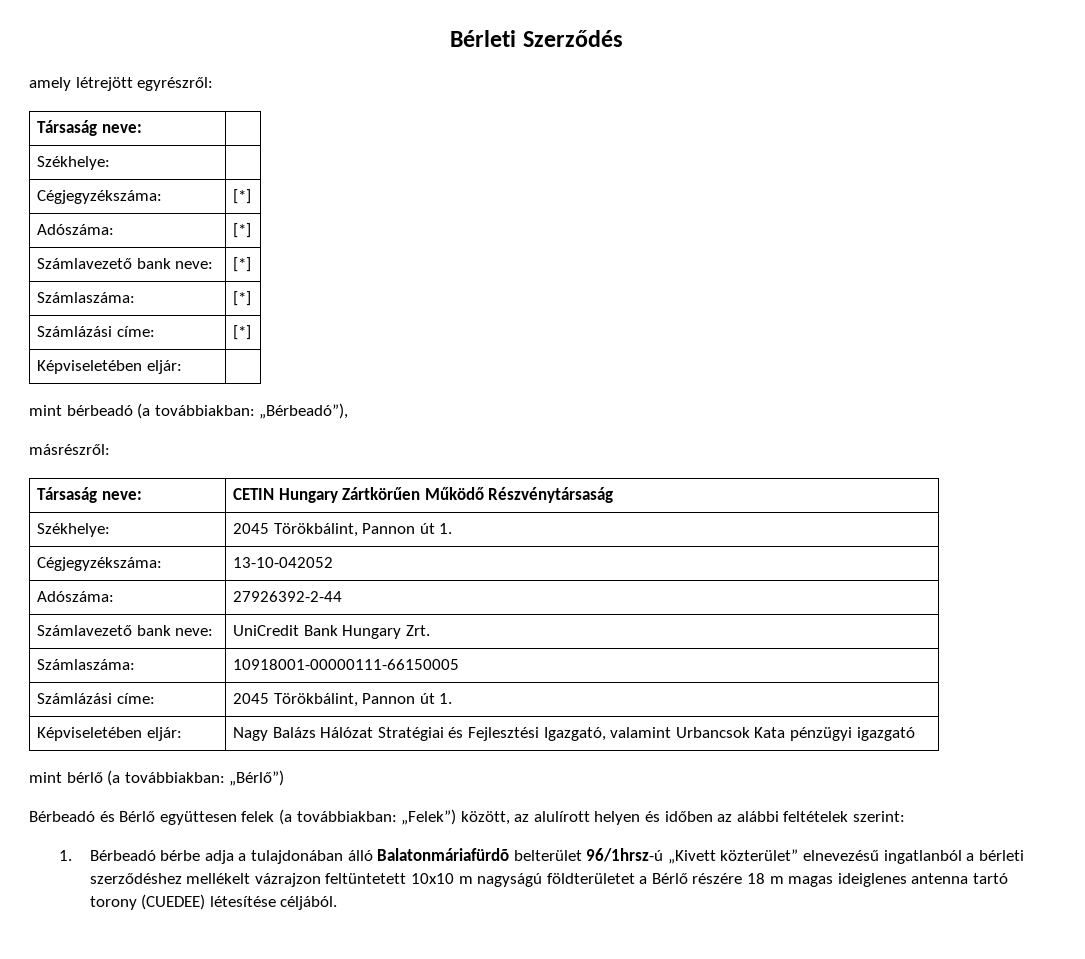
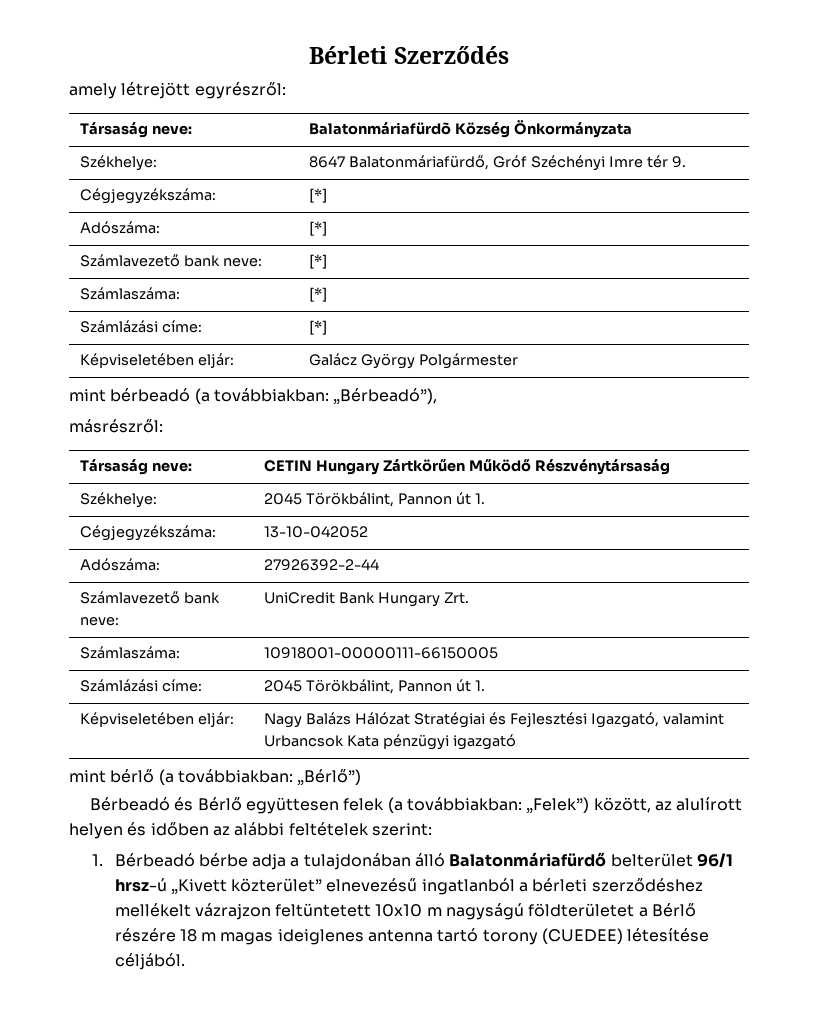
[37,156,111,170] // Székhelye: | -> [309,120,633,138] [80,155,158,171] [309,155,686,171] Balatonmáriafürdõ Község Önkormányzata // Székhelye: | 8647 Balatonmáriafürdő, Gróf Széchényi Imre tér 9.
(182, 367) none -> [309,353,519,369] Galácz György Polgármester
[377,848,664,862] Balatonmáriafürdõ belterület 96/1hrsz-ú -> [449,852,734,867] [114,878,167,892] Balatonmáriafürdő belterület 96/1 hrsz-ú

